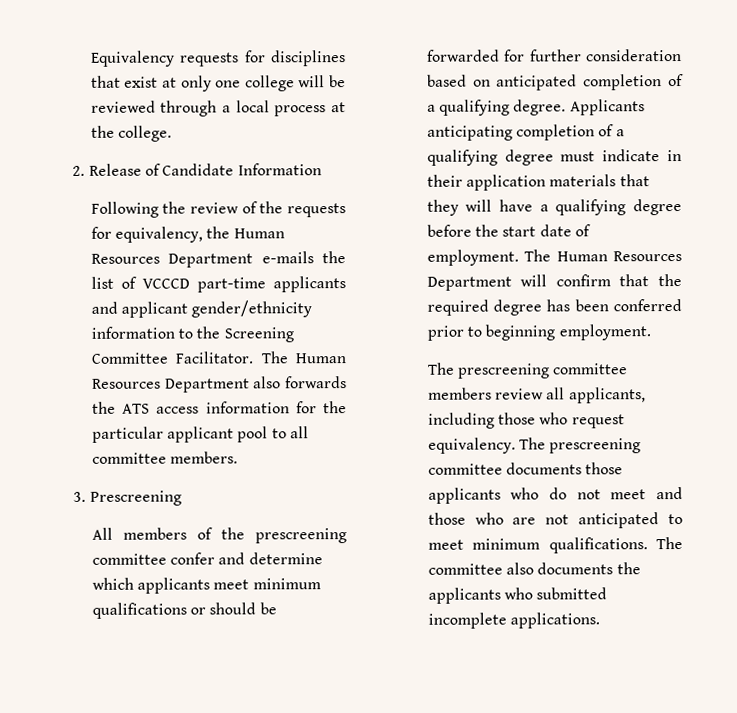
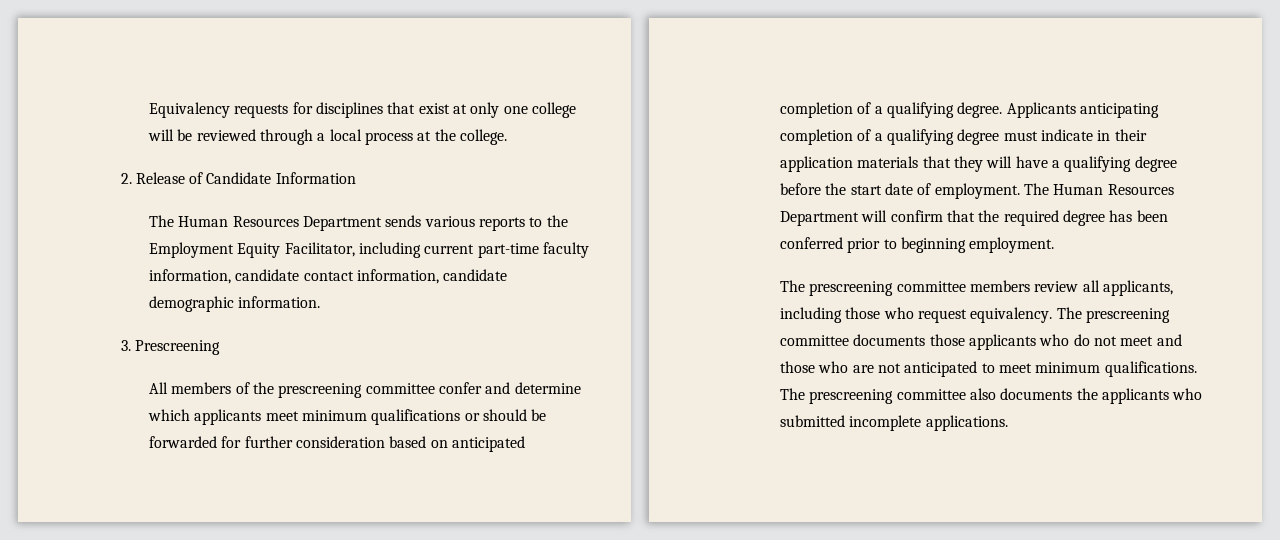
[90,201,346,218] [90,226,285,243] [90,251,346,268] [90,276,346,293] [90,300,313,318] [90,326,294,343] [90,351,347,364] [91,376,347,393] [91,401,347,414] [91,426,310,443] [91,451,239,464] Following the review of the requests for equivalency, the Human Resources Department e-mails the list of VCCCD part-time applicants and applicant gender/ethnicity information to the Screening Committee Facilitator. The Human Resources Department also forwards the ATS access information for the particular applicant pool to all committee members. -> [149,215,568,231] [149,242,589,258] [149,269,508,284] [149,296,321,312] The Human Resources Department sends various reports to the Employment Equity Facilitator, including current part-time faculty information, candidate contact information, candidate demographic information.
(683, 543) none -> [809,389,894,404] prescreening

